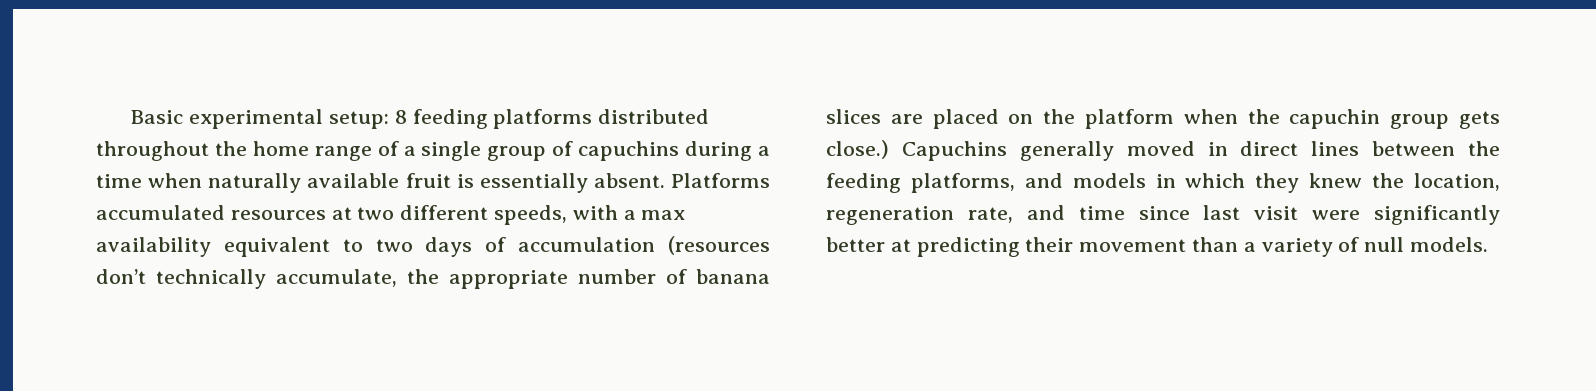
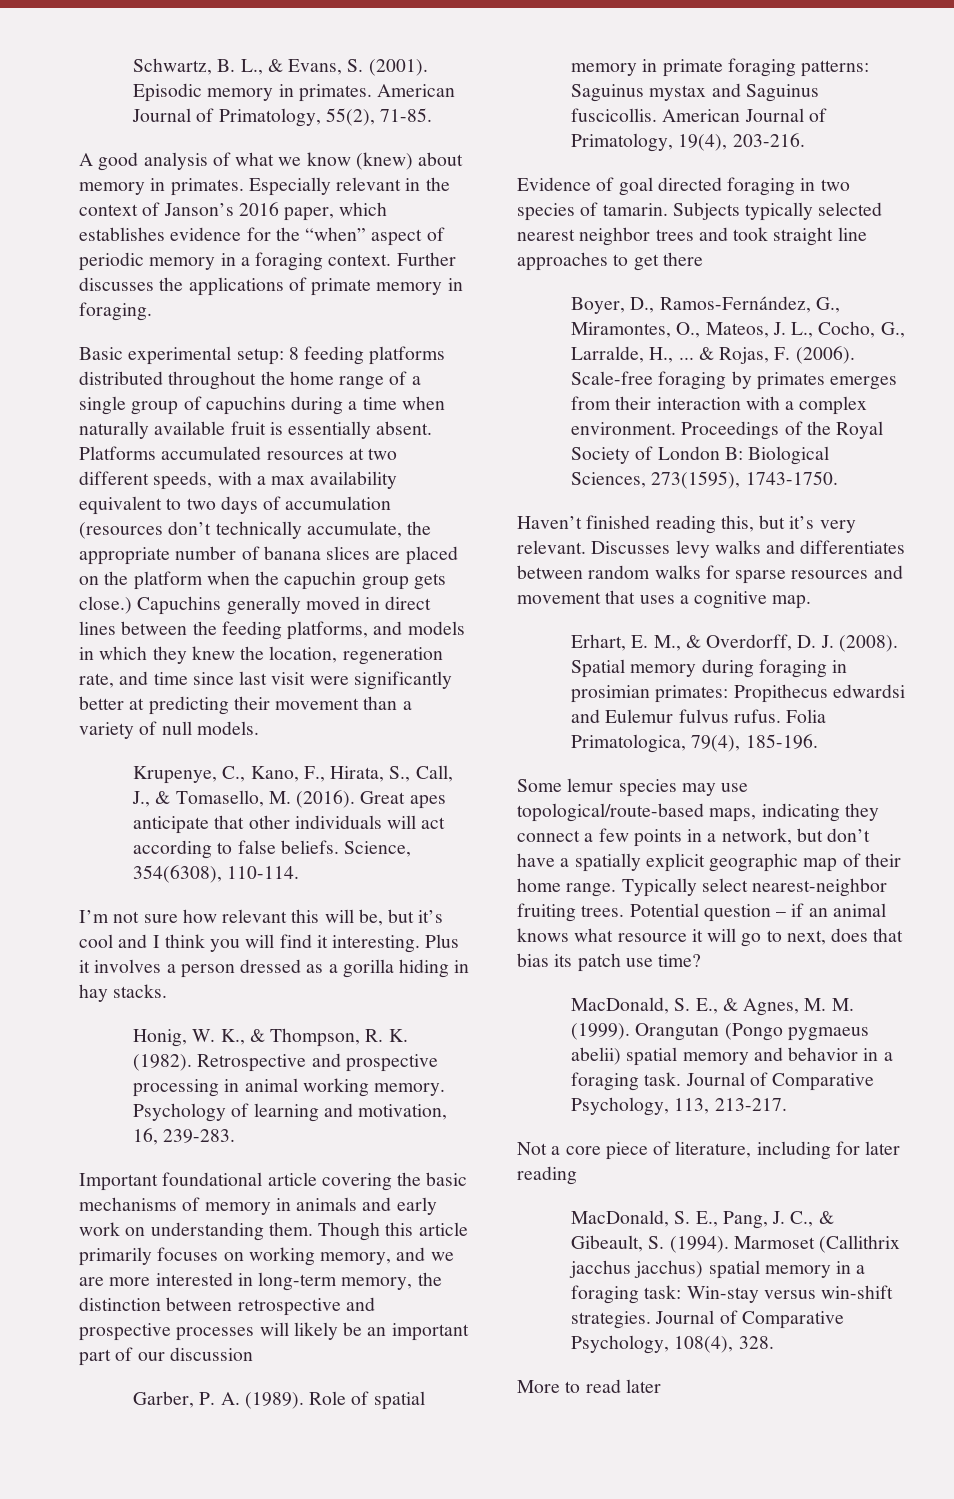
(130, 117) none -> [133,58,428,76] [133,83,456,102] [132,108,433,127] [79,152,464,171] [79,177,450,196] [79,202,388,221] [79,227,445,246] [79,252,456,271] [79,277,463,296] [79,302,152,321] Schwartz, B. L., & Evans, S. (2001). Episodic memory in primates. American Journal of Primatology, 55(2), 71-85. // A good analysis of what we know (knew) about memory in primates. Especially relevant in the context of Janson’s 2016 paper, which establishes evidence for the “when” aspect of periodic memory in a foraging context. Further discusses the applications of primate memory in foraging. //
(1489, 244) none -> [133,765,453,784] [132,790,446,809] [133,815,446,834] [133,840,412,859] [133,865,300,883] [79,909,444,926] [79,934,460,953] [79,959,470,978] [79,984,168,1002] [133,1028,408,1047] [133,1053,438,1072] [133,1078,446,1097] [133,1103,448,1122] [133,1128,236,1145] [79,1172,468,1191] [79,1197,437,1215] [79,1222,468,1241] [79,1247,454,1266] [79,1272,442,1291] [79,1297,375,1316] [79,1322,469,1341] [79,1347,253,1366] [133,1391,425,1410] [571,58,870,77] [571,83,819,102] [571,108,827,122] [571,133,805,152] [517,177,850,196] [517,202,883,221] [517,227,867,246] [517,252,703,271] [571,296,840,314] [571,321,905,338] [571,346,855,364] [571,371,898,390] [571,396,868,415] [571,421,884,440] [571,446,830,465] [571,471,838,489] [517,515,856,534] [517,540,906,558] [517,565,903,584] [517,590,812,609] [571,634,898,652] [571,659,848,678] [571,684,905,703] [571,709,827,723] [571,734,818,753] [517,778,749,797] [517,803,879,822] [517,828,871,847] [517,853,901,872] [517,878,888,897] [517,903,886,922] [517,928,904,947] [517,953,702,972] [571,997,854,1016] [571,1023,869,1041] [571,1047,893,1066] [571,1072,875,1091] [571,1097,787,1116] [517,1141,901,1160] [517,1166,577,1185] [571,1210,834,1229] [571,1235,901,1253] [569,1260,866,1279] [571,1285,894,1304] [571,1310,844,1329] [571,1335,774,1354] [517,1379,661,1393] // Krupenye, C., Kano, F., Hirata, S., Call, J., & Tomasello, M. (2016). Great apes anticipate that other individuals will act according to false beliefs. Science, 354(6308), 110-114. // I’m not sure how relevant this will be, but it’s cool and I think you will find it interesting. Plus it involves a person dressed as a gorilla hiding in hay stacks. // Honig, W. K., & Thompson, R. K. (1982). Retrospective and prospective processing in animal working memory. Psychology of learning and motivation, 16, 239-283. // Important foundational article covering the basic mechanisms of memory in animals and early work on understanding them. Though this article primarily focuses on working memory, and we are more interested in long-term memory, the distinction between retrospective and prospective processes will likely be an important part of our discussion // Garber, P. A. (1989). Role of spatial memory in primate foraging patterns: Saguinus mystax and Saguinus fuscicollis. American Journal of Primatology, 19(4), 203-216. // Evidence of goal directed foraging in two species of tamarin. Subjects typically selected nearest neighbor trees and took straight line approaches to get there // Boyer, D., Ramos-Fernández, G., Miramontes, O., Mateos, J. L., Cocho, G., Larralde, H., ... & Rojas, F. (2006). Scale-free foraging by primates emerges from their interaction with a complex environment. Proceedings of the Royal Society of London B: Biological Sciences, 273(1595), 1743-1750. // Haven’t finished reading this, but it’s very relevant. Discusses levy walks and differentiates between random walks for sparse resources and movement that uses a cognitive map. // Erhart, E. M., & Overdorff, D. J. (2008). Spatial memory during foraging in prosimian primates: Propithecus edwardsi and Eulemur fulvus rufus. Folia Primatologica, 79(4), 185-196. // Some lemur species may use topological/route-based maps, indicating they connect a few points in a network, but don’t have a spatially explicit geographic map of their home range. Typically select nearest-neighbor fruiting trees. Potential question – if an animal knows what resource it will go to next, does that bias its patch use time? // MacDonald, S. E., & Agnes, M. M. (1999). Orangutan (Pongo pygmaeus abelii) spatial memory and behavior in a foraging task. Journal of Comparative Psychology, 113, 213-217. // Not a core piece of literature, including for later reading // MacDonald, S. E., Pang, J. C., & Gibeault, S. (1994). Marmoset (Callithrix jacchus jacchus) spatial memory in a foraging task: Win-stay versus win-shift strategies. Journal of Comparative Psychology, 108(4), 328. // More to read later

